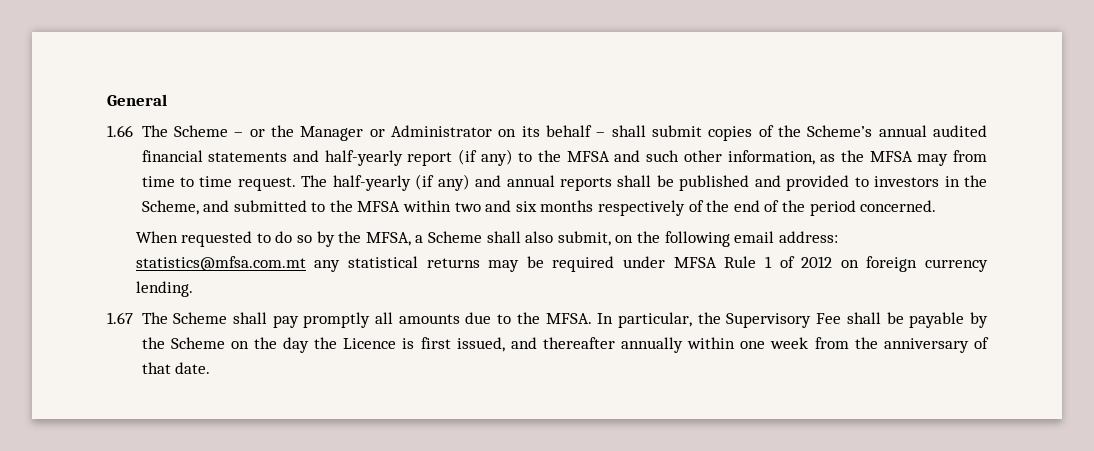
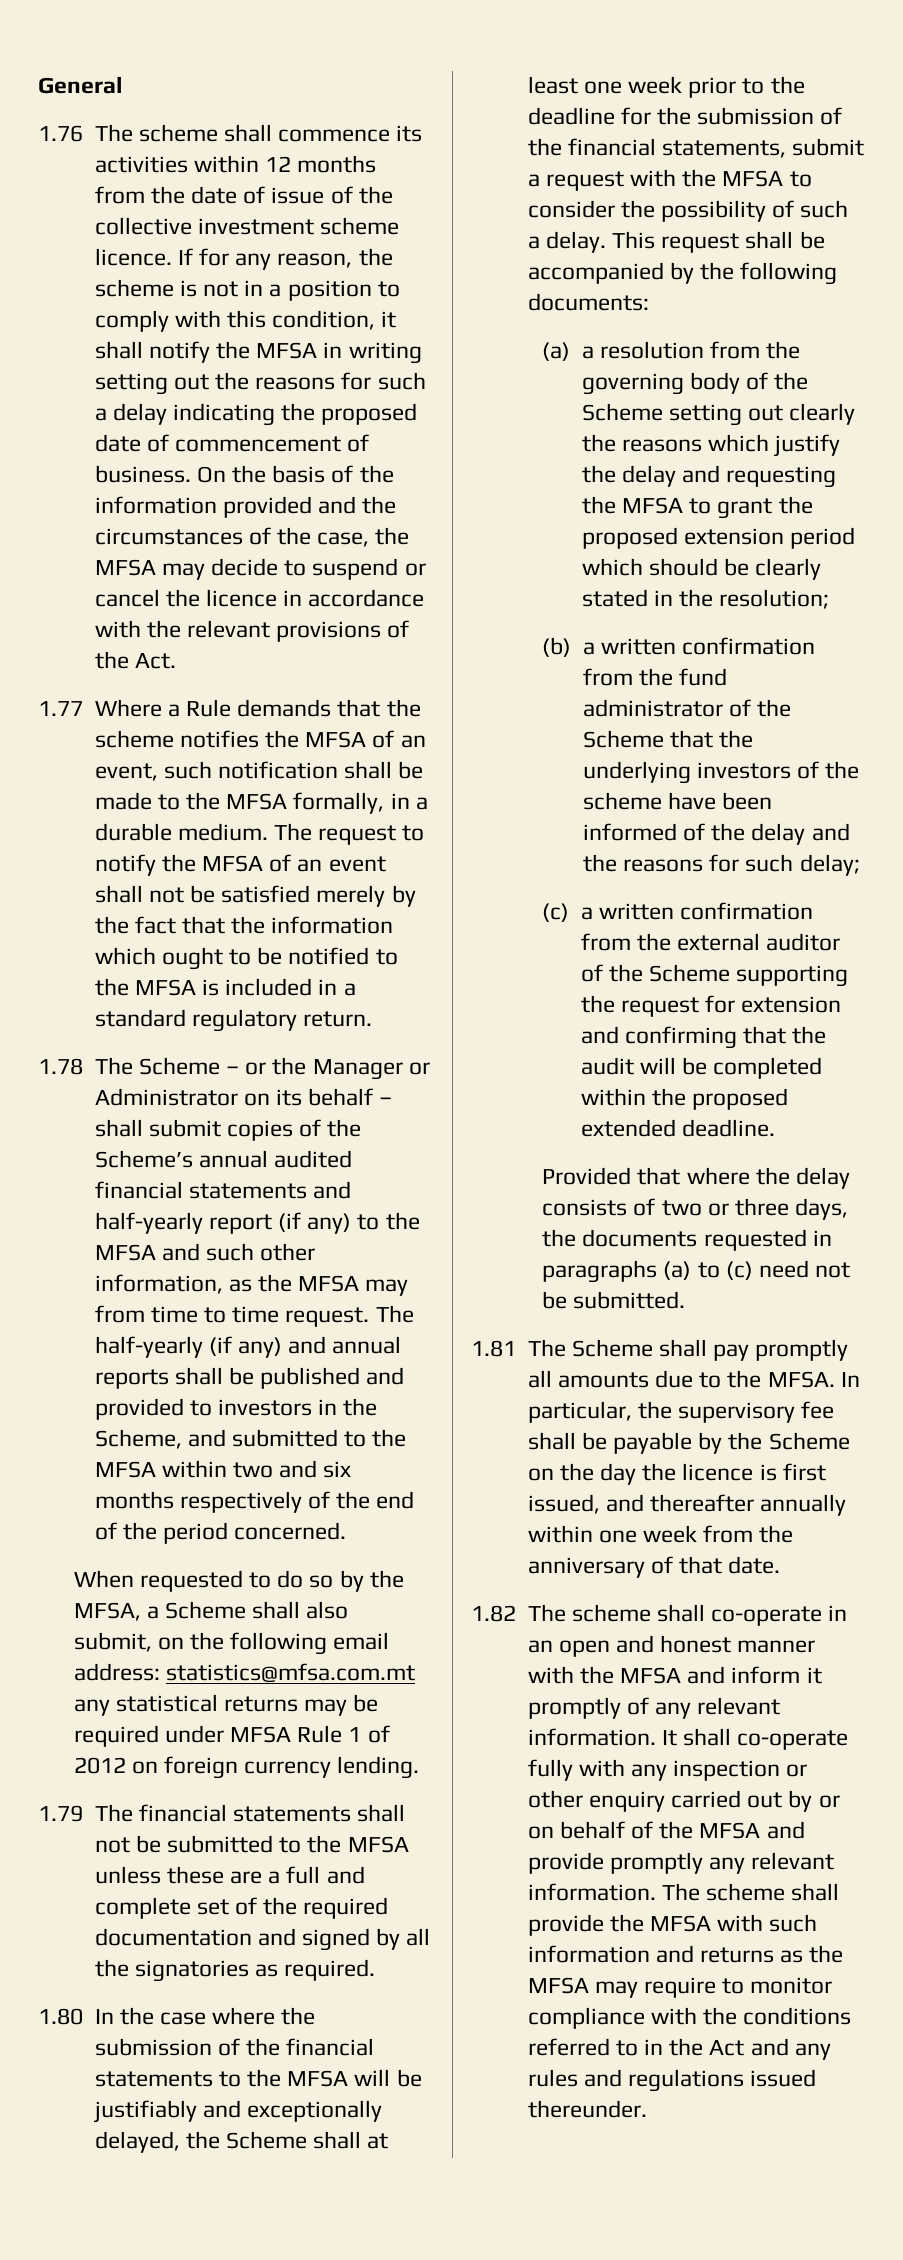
[107,125,133,137] 1.66 -> [38,124,423,142] [94,155,377,173] [94,186,393,204] [94,217,399,235] [94,248,393,270] [94,279,400,301] [94,310,397,332] [94,341,422,364] [94,372,426,395] [94,403,418,426] [94,434,370,452] [94,465,394,483] [94,496,397,518] [94,527,410,547] [94,558,426,580] [94,589,425,607] [94,620,410,642] [94,651,176,669] [38,699,421,717] [94,730,426,748] [94,761,424,781] [94,792,428,814] [94,823,425,845] [94,854,386,876] [94,885,416,907] [94,916,394,934] [94,947,398,970] [94,978,356,996] [94,1009,372,1032] [38,1058,83,1075] 1.76 The scheme shall commence its activities within 12 months from the date of issue of the collective investment scheme licence. If for any reason, the scheme is not in a position to comply with this condition, it shall notify the MFSA in writing setting out the reasons for such a delay indicating the proposed date of commencement of business. On the basis of the information provided and the circumstances of the case, the MFSA may decide to suspend or cancel the licence in accordance with the relevant provisions of the Act. // 1.77 Where a Rule demands that the scheme notifies the MFSA of an event, such notification shall be made to the MFSA formally, in a durable medium. The request to notify the MFSA of an event shall not be satisfied merely by the fact that the information which ought to be notified to the MFSA is included in a standard regulatory return. // 1.78
[107,312,133,324] 1.67 -> [38,1804,406,1822] [94,1835,409,1853] [94,1866,365,1884] [94,1897,389,1919] [94,1928,431,1951] [94,1959,376,1982] [38,2007,316,2025] [94,2038,375,2056] [94,2069,422,2087] [93,2100,382,2123] [94,2131,389,2153] [527,76,805,98] [527,107,843,125] [527,138,865,158] [527,169,812,191] [527,200,849,222] [527,231,825,253] [527,262,838,285] [527,293,649,311] [542,341,801,361] [581,372,809,395] [581,403,856,426] [581,434,841,457] [581,465,837,488] [581,496,813,519] [581,527,856,549] [581,558,822,580] [581,589,830,609] [542,637,816,657] [582,668,728,686] [582,699,792,717] [582,730,754,748] [582,761,860,784] [582,792,773,810] [582,823,850,845] [582,854,860,876] [542,902,814,922] [580,933,841,951] [580,964,849,987] [580,995,842,1017] [580,1026,827,1049] [580,1057,823,1079] [580,1088,789,1110] [580,1119,775,1137] [542,1167,851,1189] [542,1198,849,1220] [542,1229,832,1251] [542,1260,851,1283] [542,1291,686,1309] [471,1340,516,1357] 1.79 The financial statements shall not be submitted to the MFSA unless these are a full and complete set of the required documentation and signed by all the signatories as required. // 1.80 In the case where the submission of the financial statements to the MFSA will be justifiably and exceptionally delayed, the Scheme shall at least one week prior to the deadline for the submission of the financial statements, submit a request with the MFSA to consider the possibility of such a delay. This request shall be accompanied by the following documents: // (a) a resolution from the governing body of the Scheme setting out clearly the reasons which justify the delay and requesting the MFSA to grant the proposed extension period which should be clearly stated in the resolution; // (b) a written confirmation from the fund administrator of the Scheme that the underlying investors of the scheme have been informed of the delay and the reasons for such delay; // (c) a written confirmation from the external auditor of the Scheme supporting the request for extension and confirming that the audit will be completed within the proposed extended deadline. // Provided that where the delay consists of two or three days, the documents requested in paragraphs (a) to (c) need not be submitted. // 1.81
[726,313,842,328] Supervisory Fee -> [677,1401,835,1423] supervisory fee
[343,338,397,349] Licence -> [682,1463,754,1481] licence
(211, 368) none -> [471,1604,848,1626] [527,1635,816,1657] [527,1666,822,1684] [527,1697,781,1719] [527,1728,849,1750] [527,1759,808,1781] [527,1790,840,1812] [527,1821,805,1839] [527,1852,835,1874] [527,1883,840,1901] [527,1914,818,1936] [527,1945,844,1963] [527,1977,833,1998] [527,2007,852,2029] [527,2038,831,2060] [527,2069,817,2092] [527,2100,647,2118] // 1.82 The scheme shall co-operate in an open and honest manner with the MFSA and inform it promptly of any relevant information. It shall co-operate fully with any inspection or other enquiry carried out by or on behalf of the MFSA and provide promptly any relevant information. The scheme shall provide the MFSA with such information and returns as the MFSA may require to monitor compliance with the conditions referred to in the Act and any rules and regulations issued thereunder.

